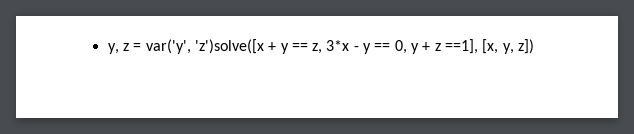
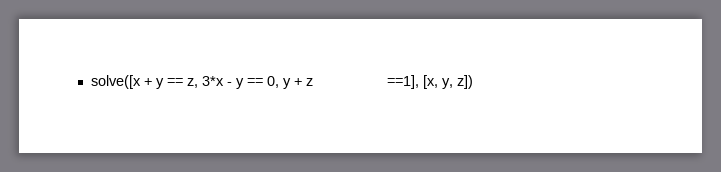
[107,39,264,54] y, z = var('y', 'z')solve([x -> [90,75,141,89] solve([x

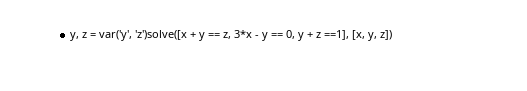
[90,75,141,89] solve([x -> [70,30,188,41] y, z = var('y', 'z')solve([x

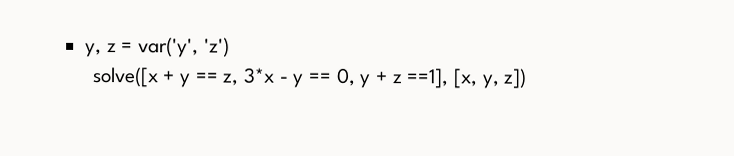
[135,30,188,40] 'z')solve([x -> [203,37,230,58] [91,66,159,88] 'z') // solve([x

